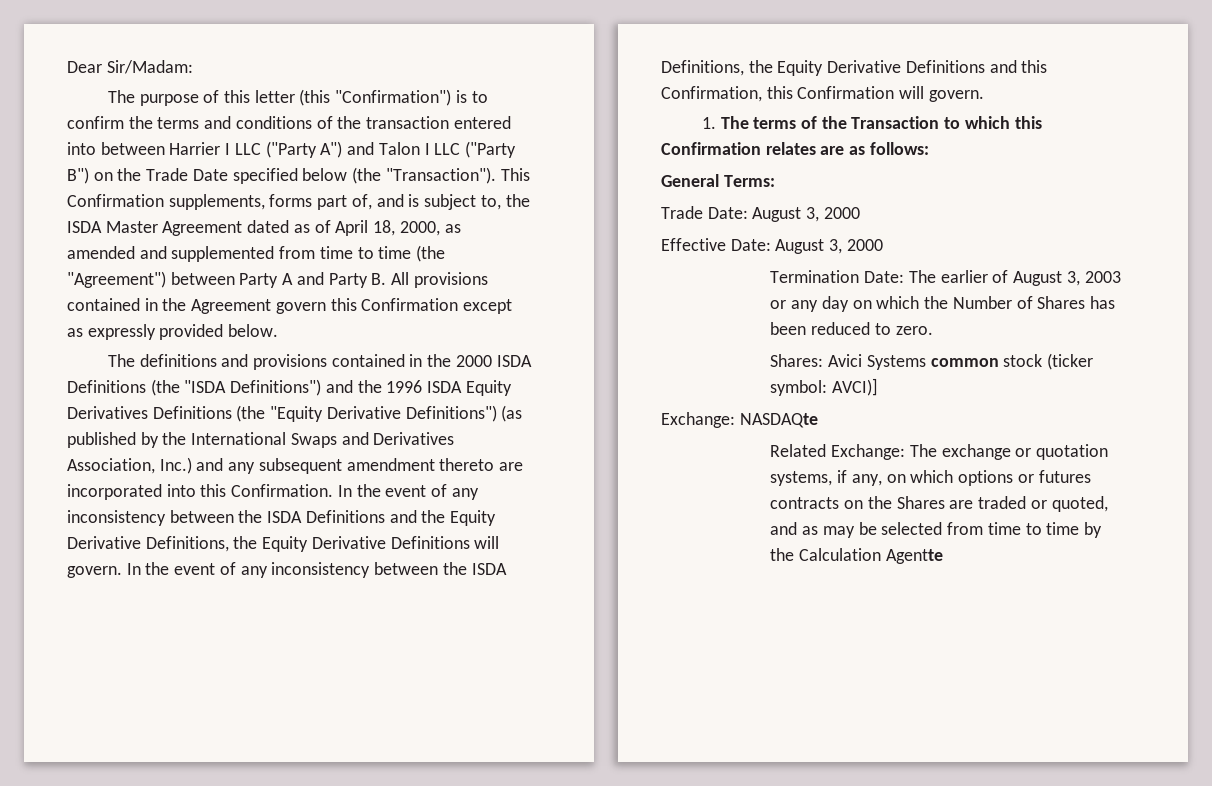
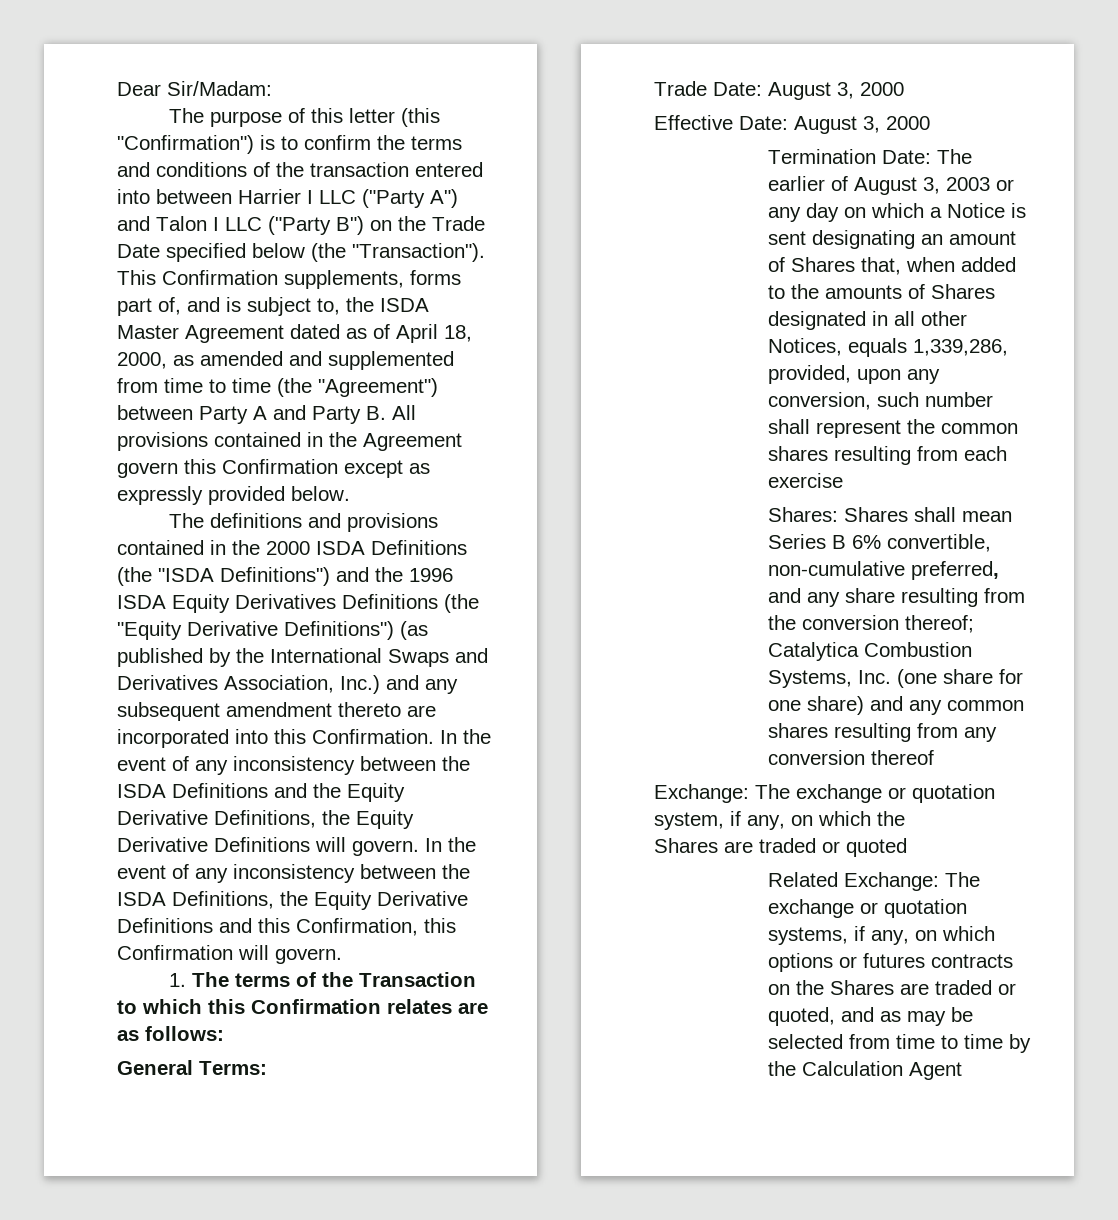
[924,296,1115,309] [770,322,933,335] [770,353,1094,370] [770,378,879,396] [661,412,818,428] the Number of Shares has been reduced to zero. // Shares: Avici Systems common stock (ticker symbol: AVCI)] // Exchange: NASDAQte -> [929,203,1026,218] [767,230,1016,249] [767,257,1016,275] [767,284,995,299] [767,311,967,330] [767,338,1008,357] [767,365,940,384] [767,392,993,410] [767,419,1018,438] [767,446,1007,465] [767,473,843,488] [767,507,1012,522] [767,534,991,552] [767,561,999,580] [767,588,1025,607] [767,615,974,633] [767,642,972,661] [767,669,1023,688] [767,696,1024,715] [767,723,997,742] [767,750,934,765] [654,784,995,803] [654,811,905,830] [654,838,907,857] a Notice is sent designating an amount of Shares that, when added to the amounts of Shares designated in all other Notices, equals 1,339,286, provided, upon any conversion, such number shall represent the common shares resulting from each exercise // Shares: Shares shall mean Series B 6% convertible, non-cumulative preferred, and any share resulting from the conversion thereof; Catalytica Combustion Systems, Inc. (one share for one share) and any common shares resulting from any conversion thereof // Exchange: The exchange or quotation system, if any, on which the // Shares are traded or quoted
[885,549,943,564] Agentte -> [908,1062,962,1080] Agent

